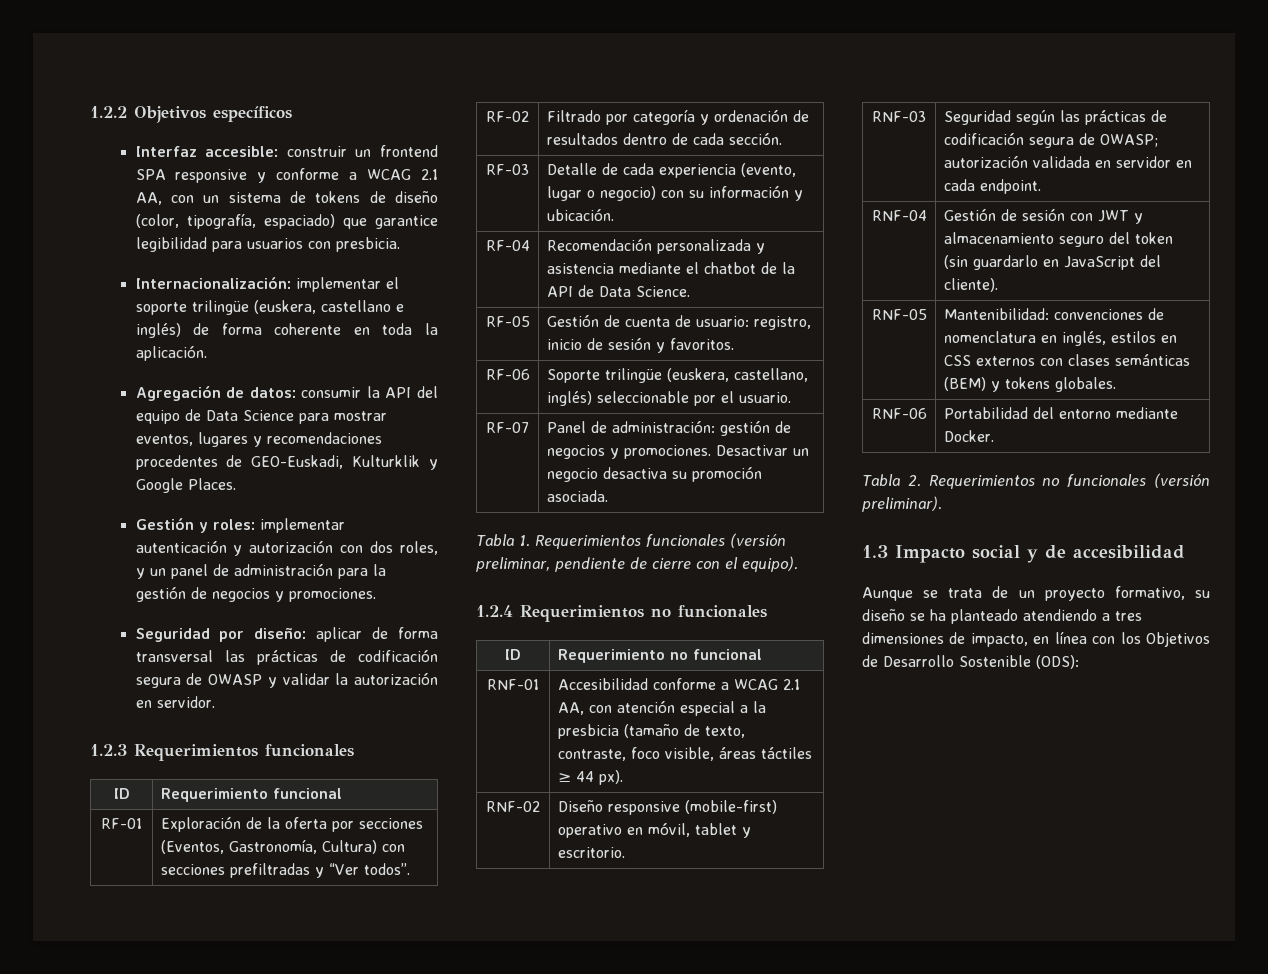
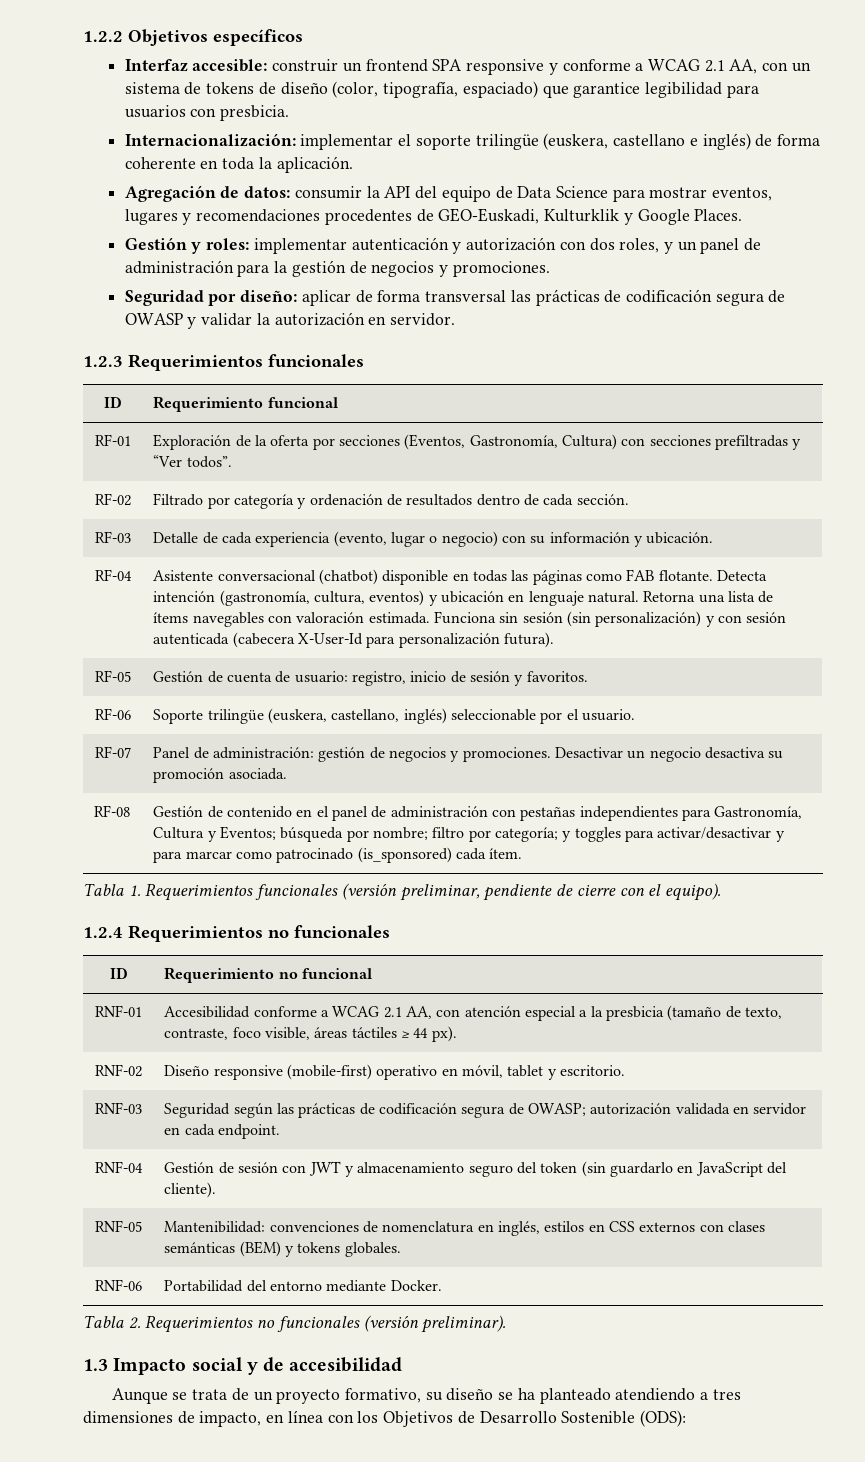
[546,238,765,254] [546,262,795,274] [546,285,690,297] Recomendación personalizada y asistencia mediante el chatbot de la API de Data Science. -> [153,569,767,585] [153,590,774,606] [153,611,787,627] [153,632,554,648] Asistente conversacional (chatbot) disponible en todas las páginas como FAB flotante. Detecta intención (gastronomía, cultura, eventos) y ubicación en lenguaje natural. Retorna una lista de ítems navegables con valoración estimada. Funciona sin sesión (sin personalización) y con sesión autenticada (cabecera X-User-Id para personalización futura).
(608, 496) none -> [94,805,131,817] [153,806,803,821] [153,826,785,842] [153,847,523,863] // RF-08 | Gestión de contenido en el panel de administración con pestañas independientes para Gastronomía, Cultura y Eventos; búsqueda por nombre; filtro por categoría; y toggles para activar/desactivar y para marcar como patrocinado (is_sponsored) cada ítem.

